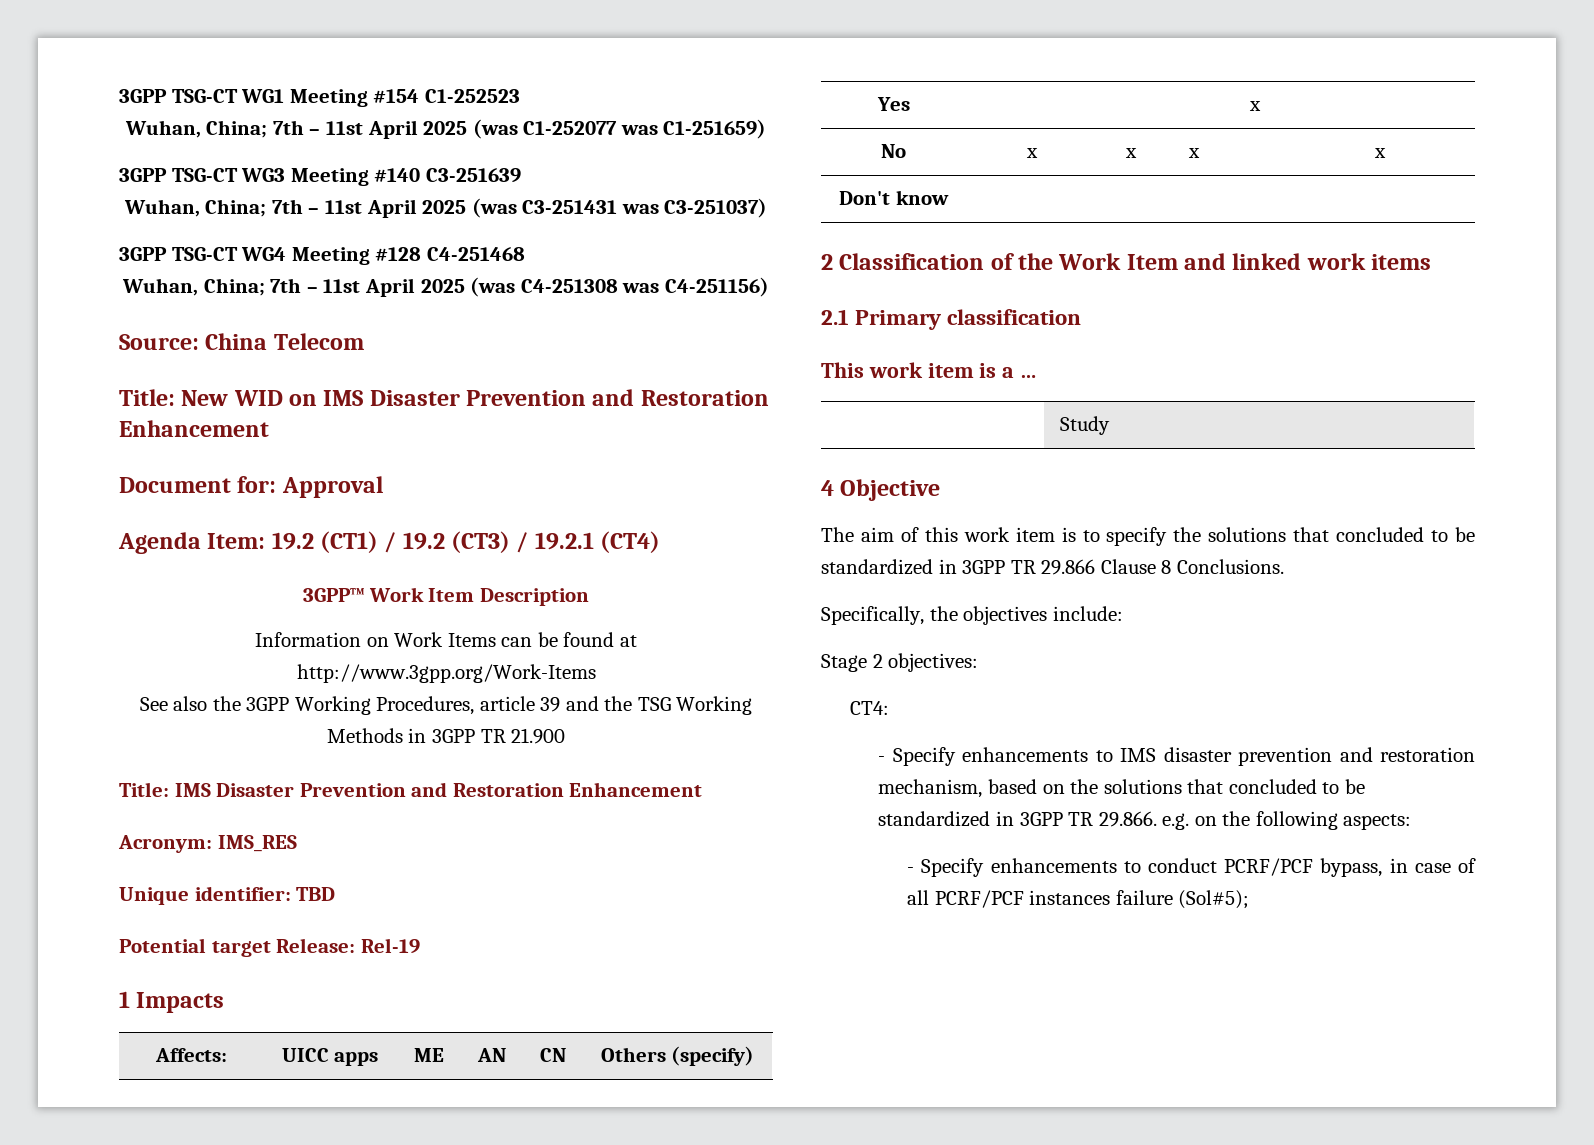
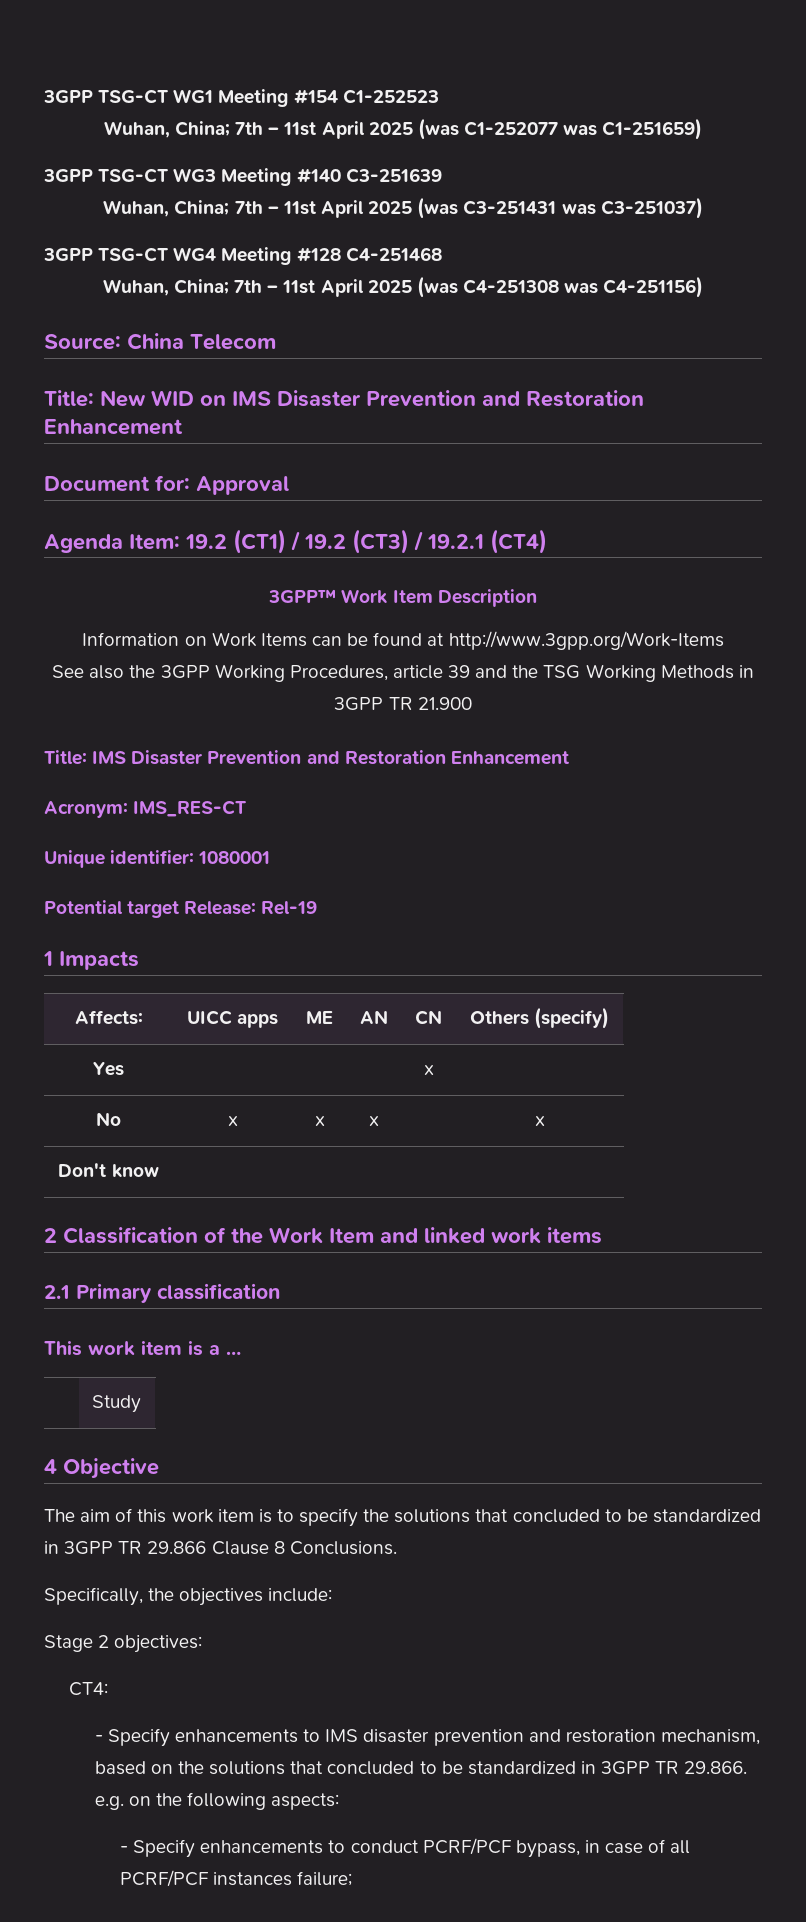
[217,835,297,852] IMS_RES -> [133,800,247,817] IMS_RES-CT
[296,887,336,901] TBD -> [198,851,271,864] 1080001
[1115,890,1250,909] failure (Sol#5); -> [297,1871,353,1886] failure;

